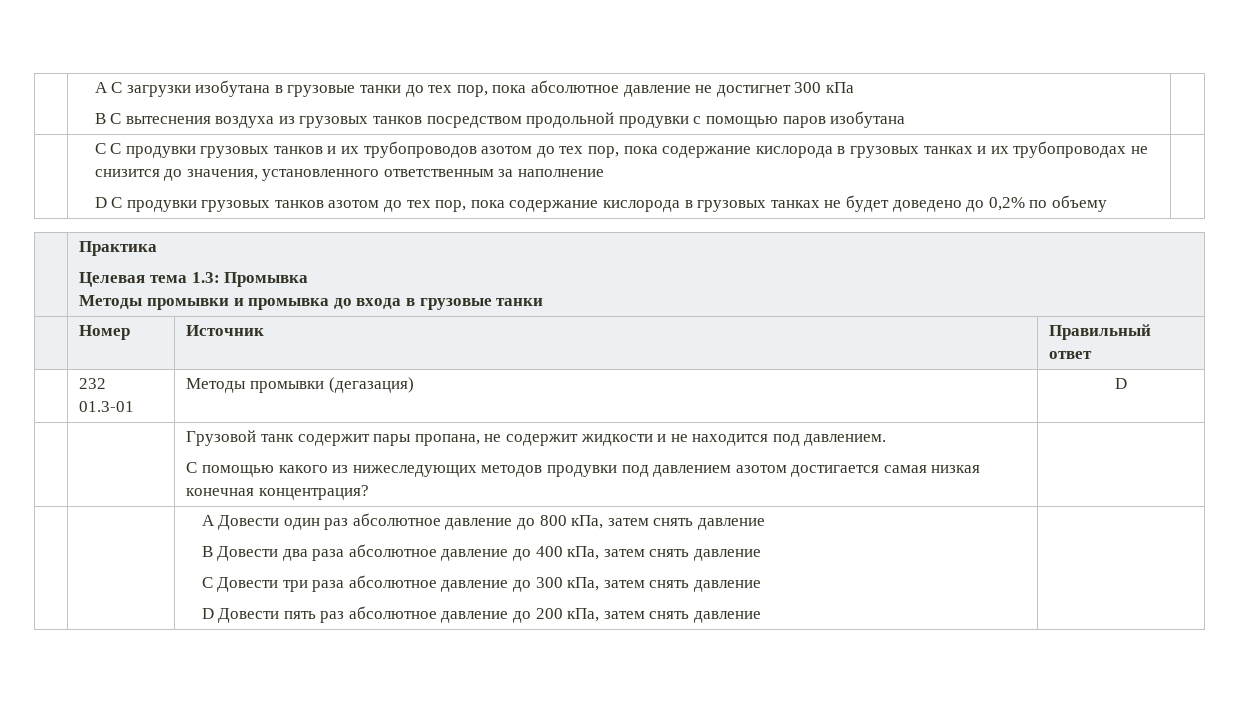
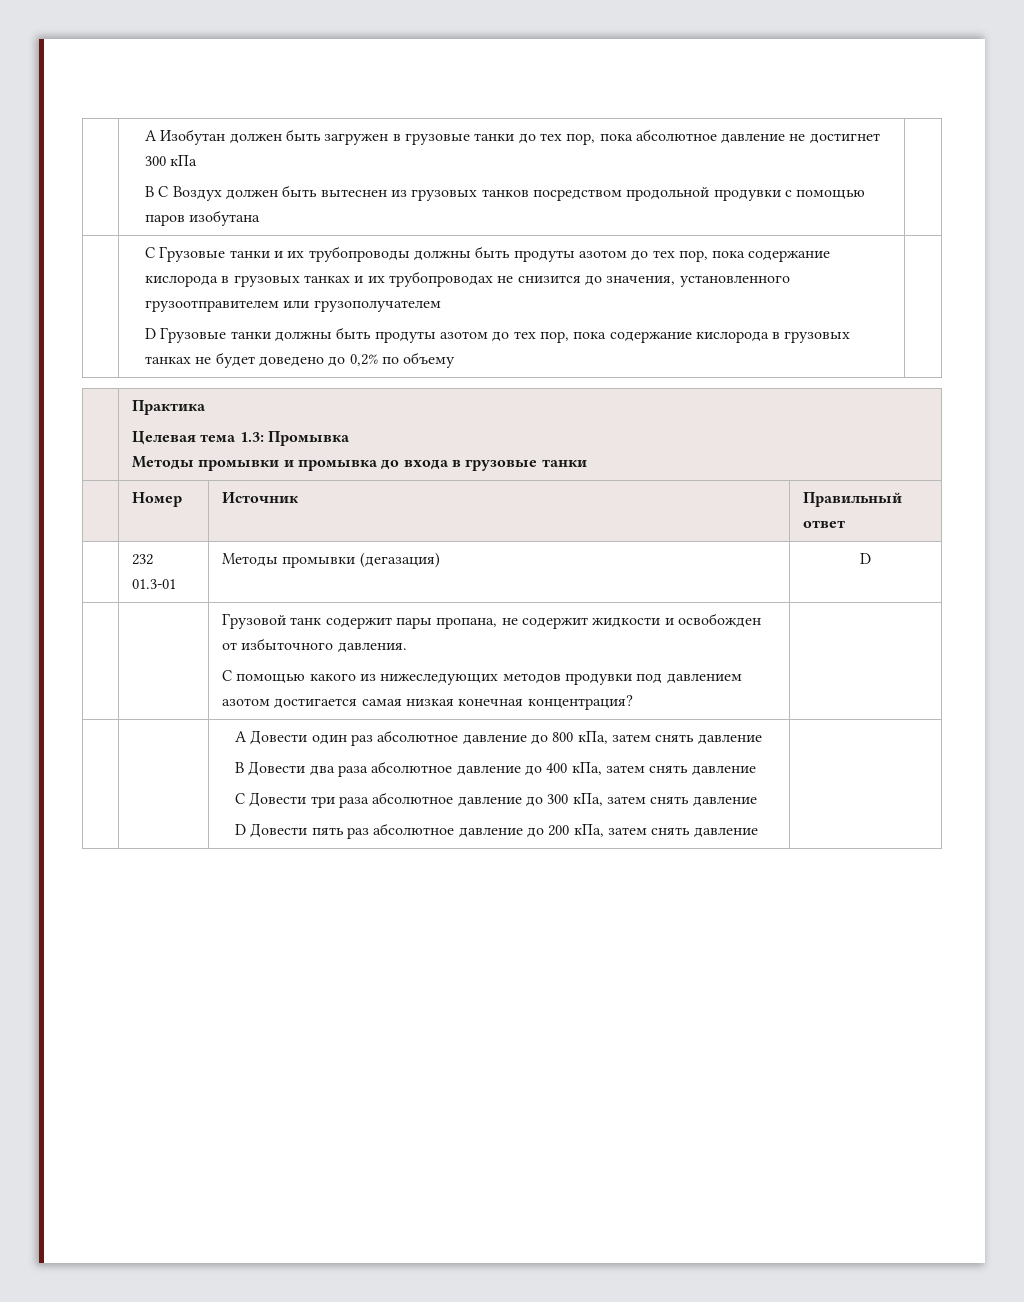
[94,80,271,97] | A С загрузки изобутана -> [144,129,389,145] | A Изобутан должен быть загружен
[125,116,275,128] вытеснения воздуха -> [172,185,387,201] Воздух должен быть вытеснен
[110,141,477,158] С продувки грузовых танков и их трубопроводов -> [159,246,575,262] Грузовые танки и их трубопроводы должны быть продуты
[383,169,605,177] [94,197,324,212] ответственным за наполнение // D С продувки грузовых танков -> [144,300,441,312] [144,327,436,343] грузоотправителем или грузополучателем // D Грузовые танки должны быть продуты
[670,434,887,446] не находится под давлением. -> [677,613,761,628] [221,638,407,653] освобожден от избыточного давления.

